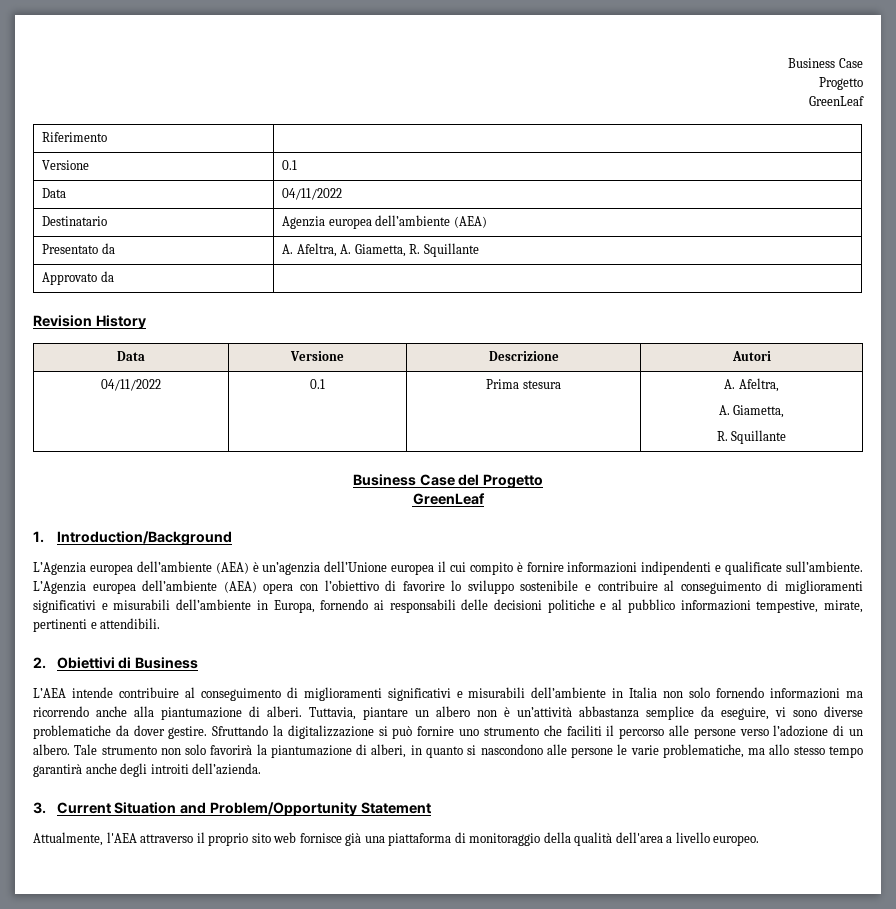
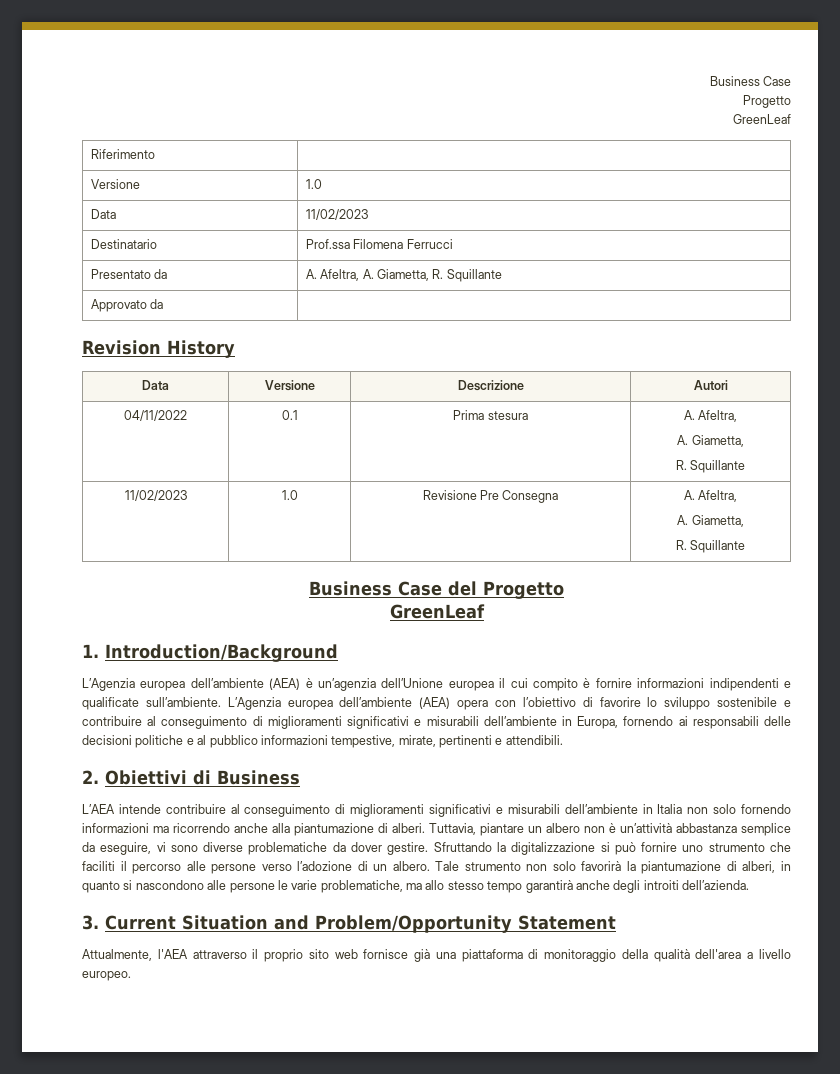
[282,160,298,170] [42,188,67,198] [282,188,343,200] 0.1 // Data | 04/11/2022 -> [305,179,322,189] [90,209,116,219] [305,209,368,220] 1.0 // Data | 11/02/2023
[282,215,487,229] Agenzia europea dell’ambiente (AEA) -> [305,239,453,249] Prof.ssa Filomena Ferrucci
(787, 437) none -> [124,490,187,501] [281,490,298,500] [422,490,559,503] [683,490,738,502] [677,515,744,527] [675,540,746,553] // 11/02/2023 | 1.0 | Revisione Pre Consegna | A. Afeltra, // A. Giametta, // R. Squillante

